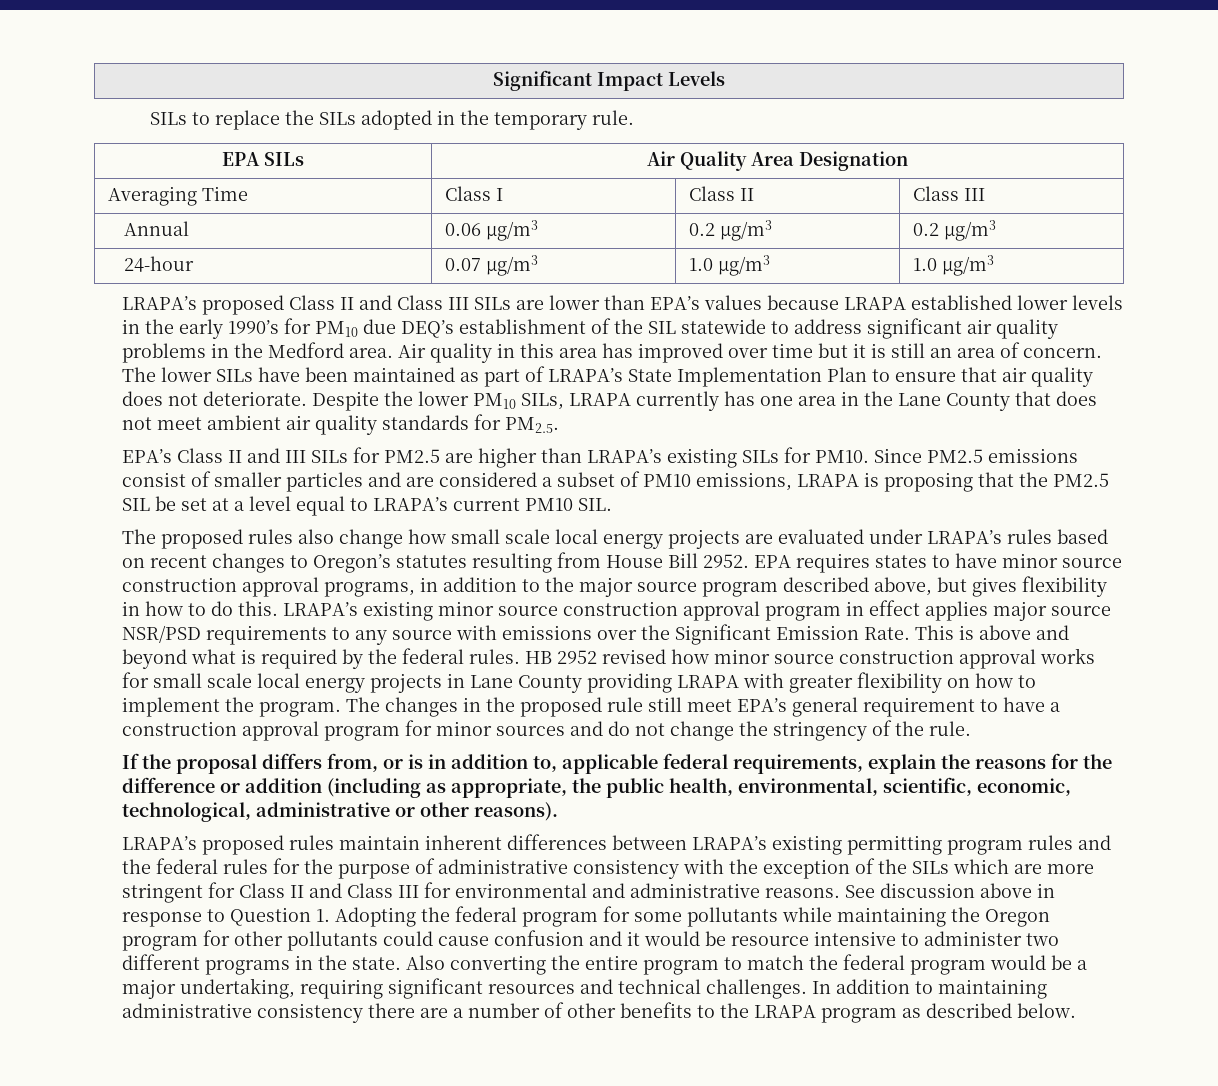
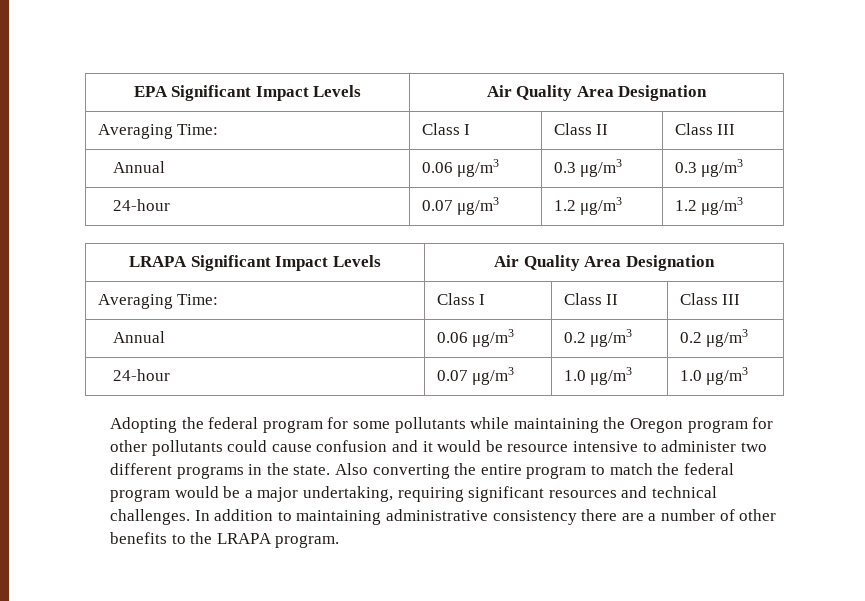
[493,70,726,91] [150,110,635,130] [222,152,304,166] [647,151,909,171] [107,186,248,206] Significant Impact Levels // SILs to replace the SILs adopted in the temporary rule. // EPA SILs | Air Quality Area Designation // Averaging Time -> [133,85,362,101] [486,85,708,101] [97,124,219,139] [421,123,471,135] [553,123,609,135] [674,123,736,135] [112,161,165,173] [421,159,500,177] [553,159,623,177] [674,159,744,177] [112,199,170,211] [421,197,500,215] [553,197,623,215] [674,197,744,215] [129,255,381,271] [494,255,715,271] [97,294,219,309] EPA Significant Impact Levels | Air Quality Area Designation // Averaging Time: | Class I | Class II | Class III // Annual | 0.06 μg/m3 | 0.3 μg/m3 | 0.3 μg/m3 // 24-hour | 0.07 μg/m3 | 1.2 μg/m3 | 1.2 μg/m3 // LRAPA Significant Impact Levels | Air Quality Area Designation // Averaging Time:
[122,295,1124,315] [122,318,1059,339] [122,342,1103,363] [122,366,1094,387] [122,391,1098,411] [122,414,560,435] [122,447,1079,468] [122,471,1110,492] [122,496,613,516] [122,529,1109,549] [122,552,1123,573] [122,576,1108,597] [122,600,1112,621] [122,624,1070,645] [122,648,1096,669] [122,672,1037,693] [122,697,1061,717] [122,720,972,741] [122,753,1113,774] [122,777,1072,798] [122,802,559,822] [122,834,1112,855] [122,858,1095,879] [122,882,1056,903] [122,907,331,927] LRAPA’s proposed Class II and Class III SILs are lower than EPA’s values because LRAPA established lower levels in the early 1990’s for PM10 due DEQ’s establishment of the SIL statewide to address significant air quality problems in the Medford area. Air quality in this area has improved over time but it is still an area of concern. The lower SILs have been maintained as part of LRAPA’s State Implementation Plan to ensure that air quality does not deteriorate. Despite the lower PM10 SILs, LRAPA currently has one area in the Lane County that does not meet ambient air quality standards for PM2.5. // EPA’s Class II and III SILs for PM2.5 are higher than LRAPA’s existing SILs for PM10. Since PM2.5 emissions consist of smaller particles and are considered a subset of PM10 emissions, LRAPA is proposing that the PM2.5 SIL be set at a level equal to LRAPA’s current PM10 SIL. // The proposed rules also change how small scale local energy projects are evaluated under LRAPA’s rules based on recent changes to Oregon’s statutes resulting from House Bill 2952. EPA requires states to have minor source construction approval programs, in addition to the major source program described above, but gives flexibility in how to do this. LRAPA’s existing minor source construction approval program in effect applies major source NSR/PSD requirements to any source with emissions over the Significant Emission Rate. This is above and beyond what is required by the federal rules. HB 2952 revised how minor source construction approval works for small scale local energy projects in Lane County providing LRAPA with greater flexibility on how to implement the program. The changes in the proposed rule still meet EPA’s general requirement to have a construction approval program for minor sources and do not change the stringency of the rule. // If the proposal differs from, or is in addition to, applicable federal requirements, explain the reasons for the difference or addition (including as appropriate, the public health, environmental, scientific, economic, technological, administrative or other reasons). // LRAPA’s proposed rules maintain inherent differences between LRAPA’s existing permitting program rules and the federal rules for the purpose of administrative consistency with the exception of the SILs which are more stringent for Class II and Class III for environmental and administrative reasons. See discussion above in response to Question 1. -> (749, 376) none
[821,1003,1077,1023] program as described below. -> [275,535,340,548] program.

